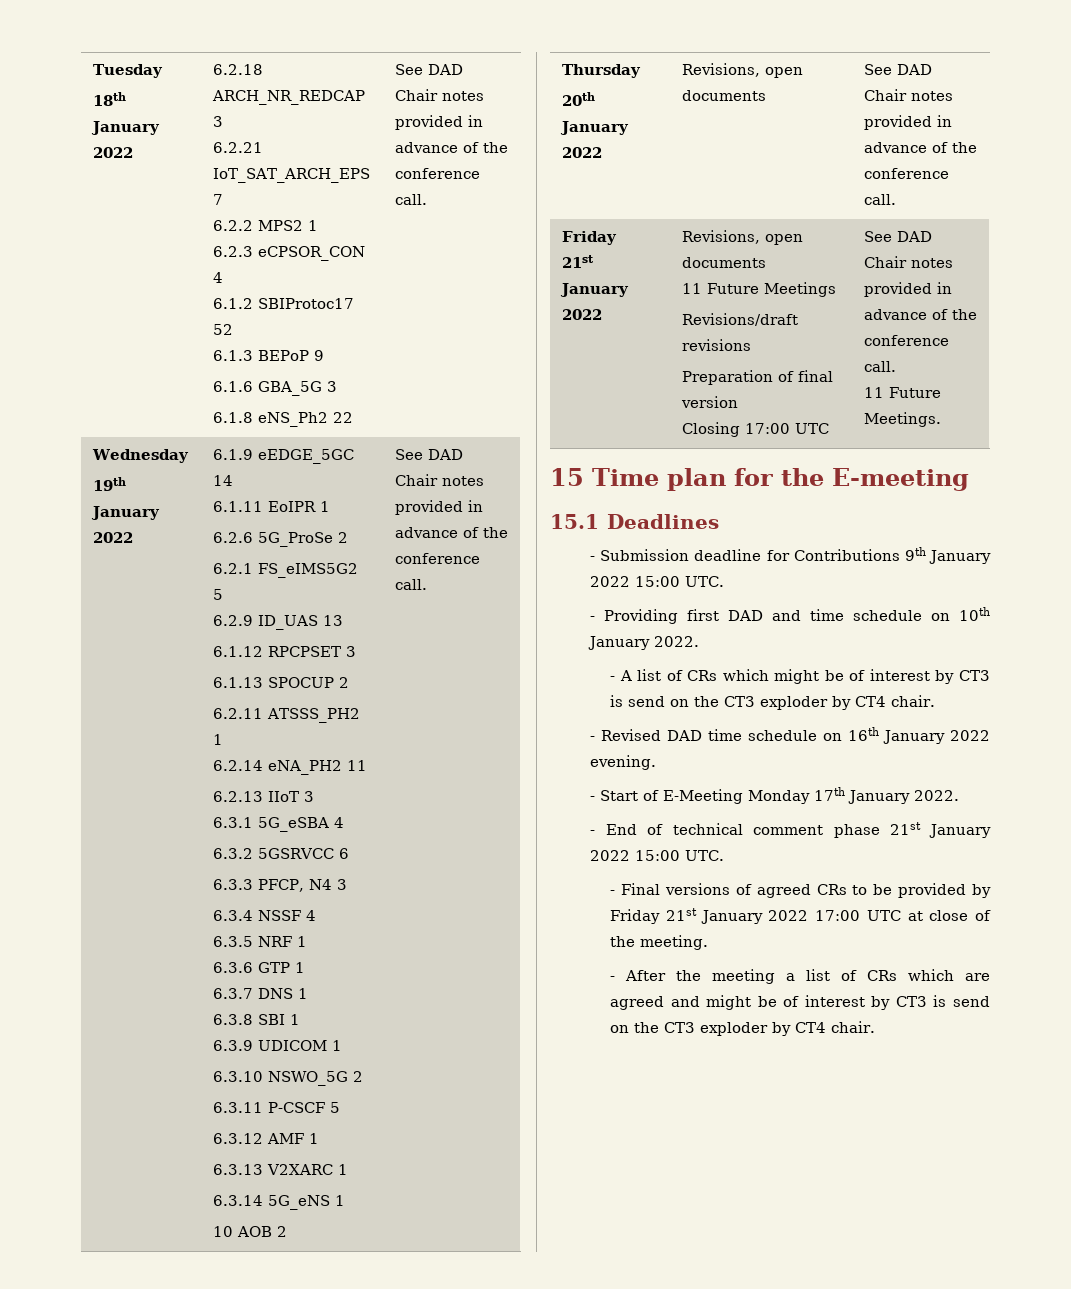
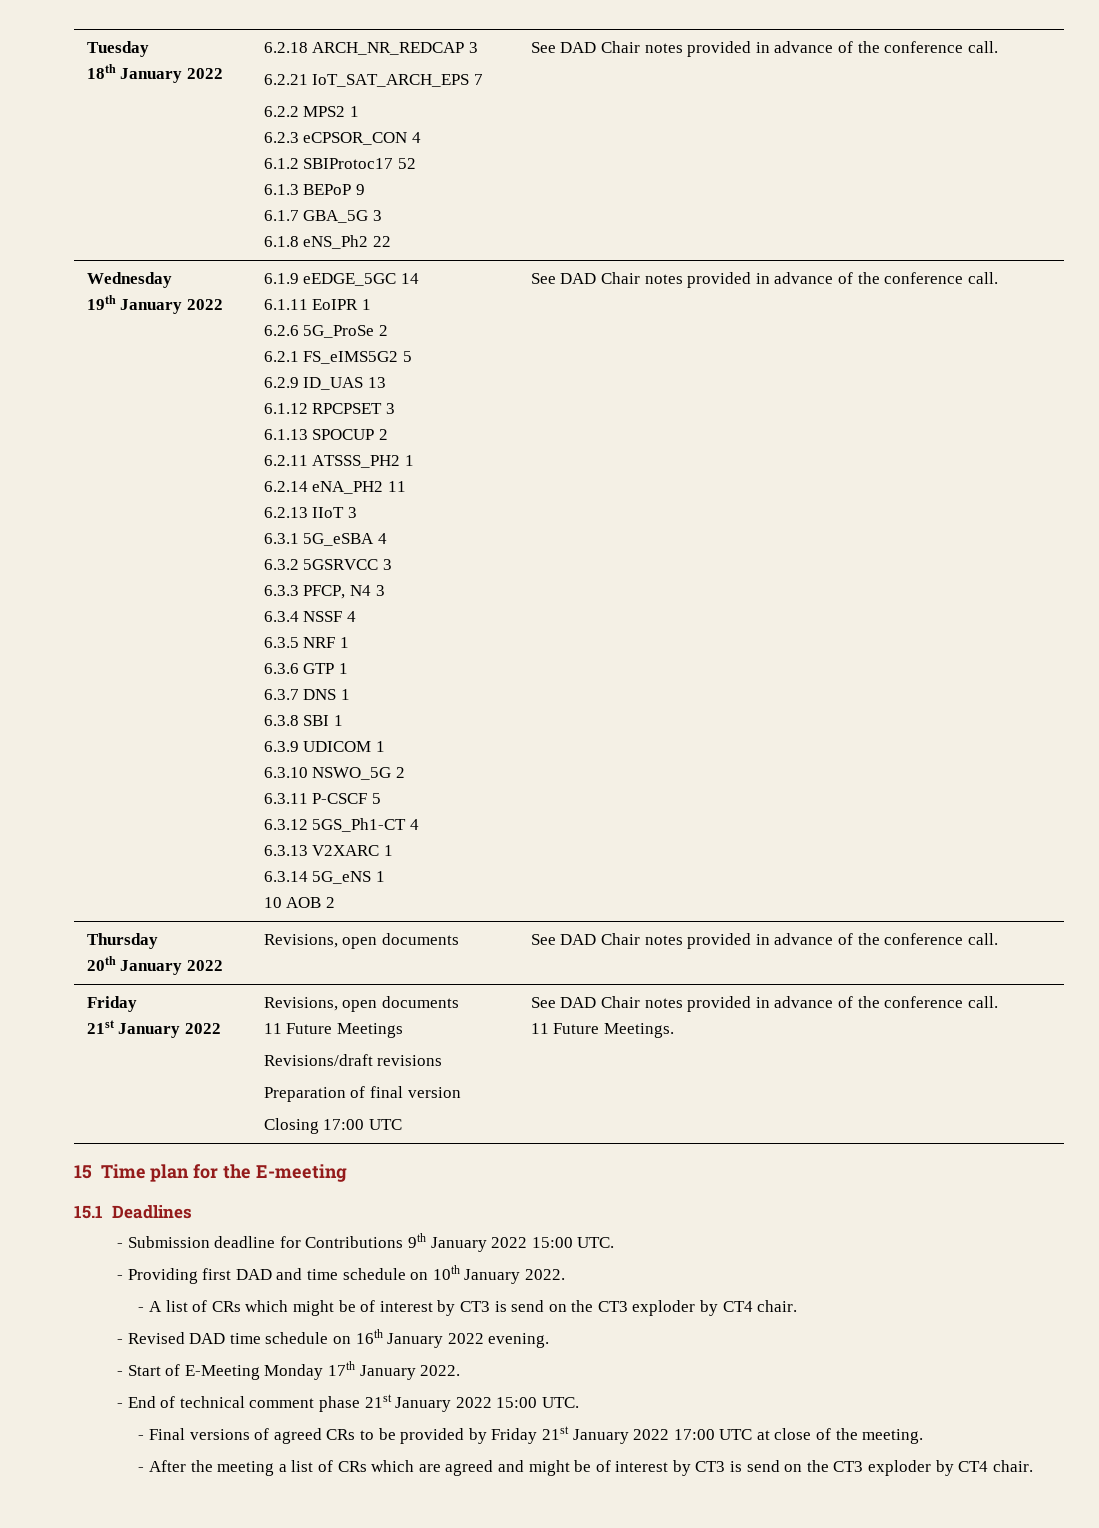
[212,381,253,392] 6.1.6 -> [263,210,299,221] 6.1.7
[338,848,349,859] 6 -> [383,559,393,570] 3
[266,1133,319,1144] AMF 1 -> [312,818,420,832] 5GS_Ph1-CT 4

